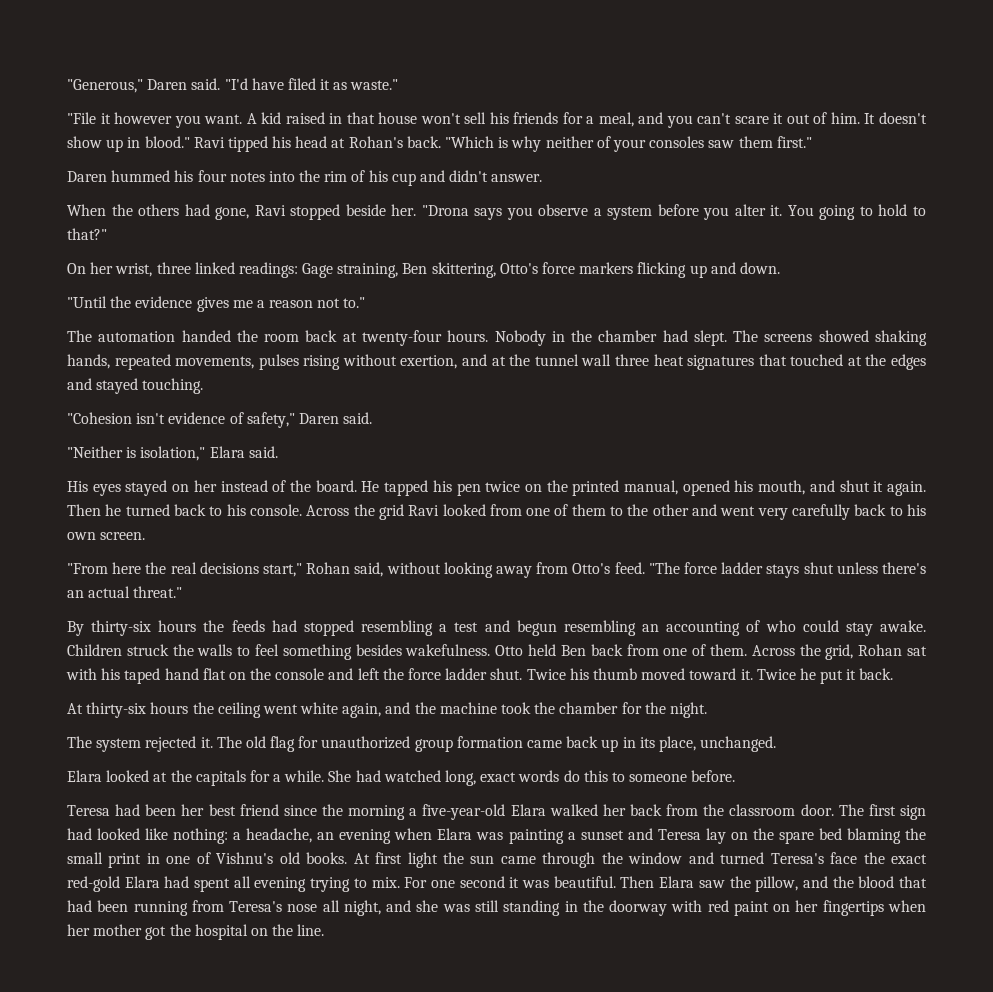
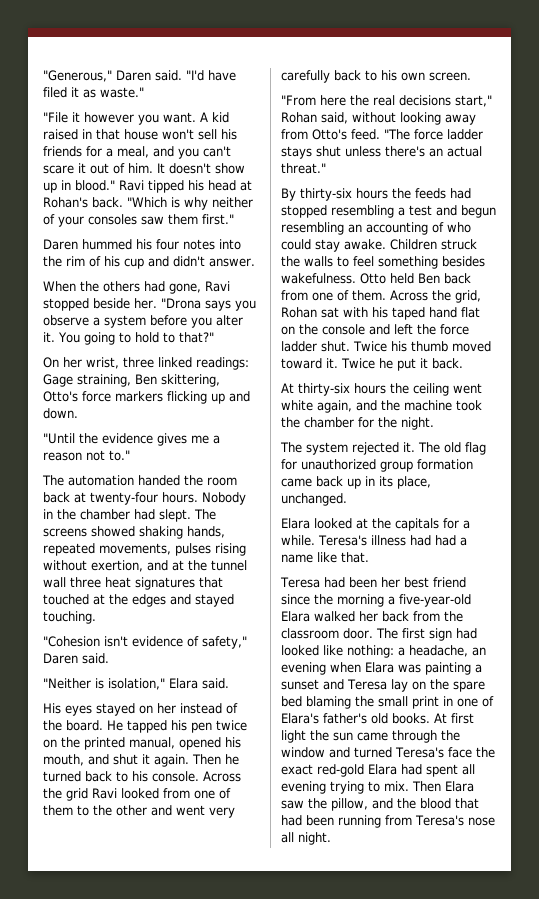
[328,770,736,786] She had watched long, exact words do this to someone before. -> [318,535,467,546] [281,552,369,563] Teresa's illness had had a name like that.
[216,852,274,864] Vishnu's -> [281,713,367,724] Elara's father's
[404,876,616,888] For one second it was beautiful. -> (409, 786) none
[343,900,926,916] [67,924,325,940] night, and she was still standing in the doorway with red paint on her fingertips when her mother got the hospital on the line. -> [298,832,331,845] night.

